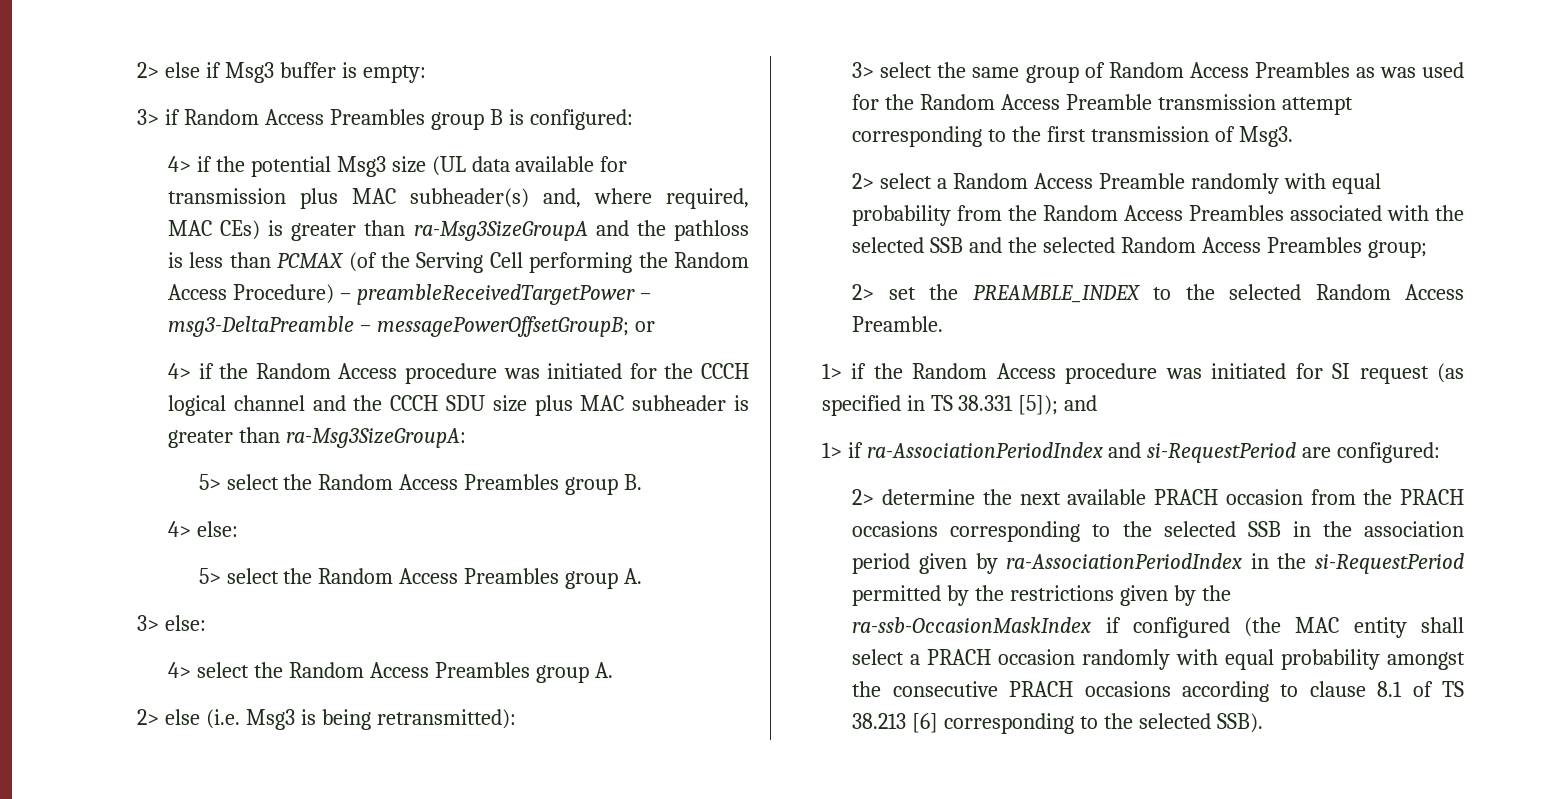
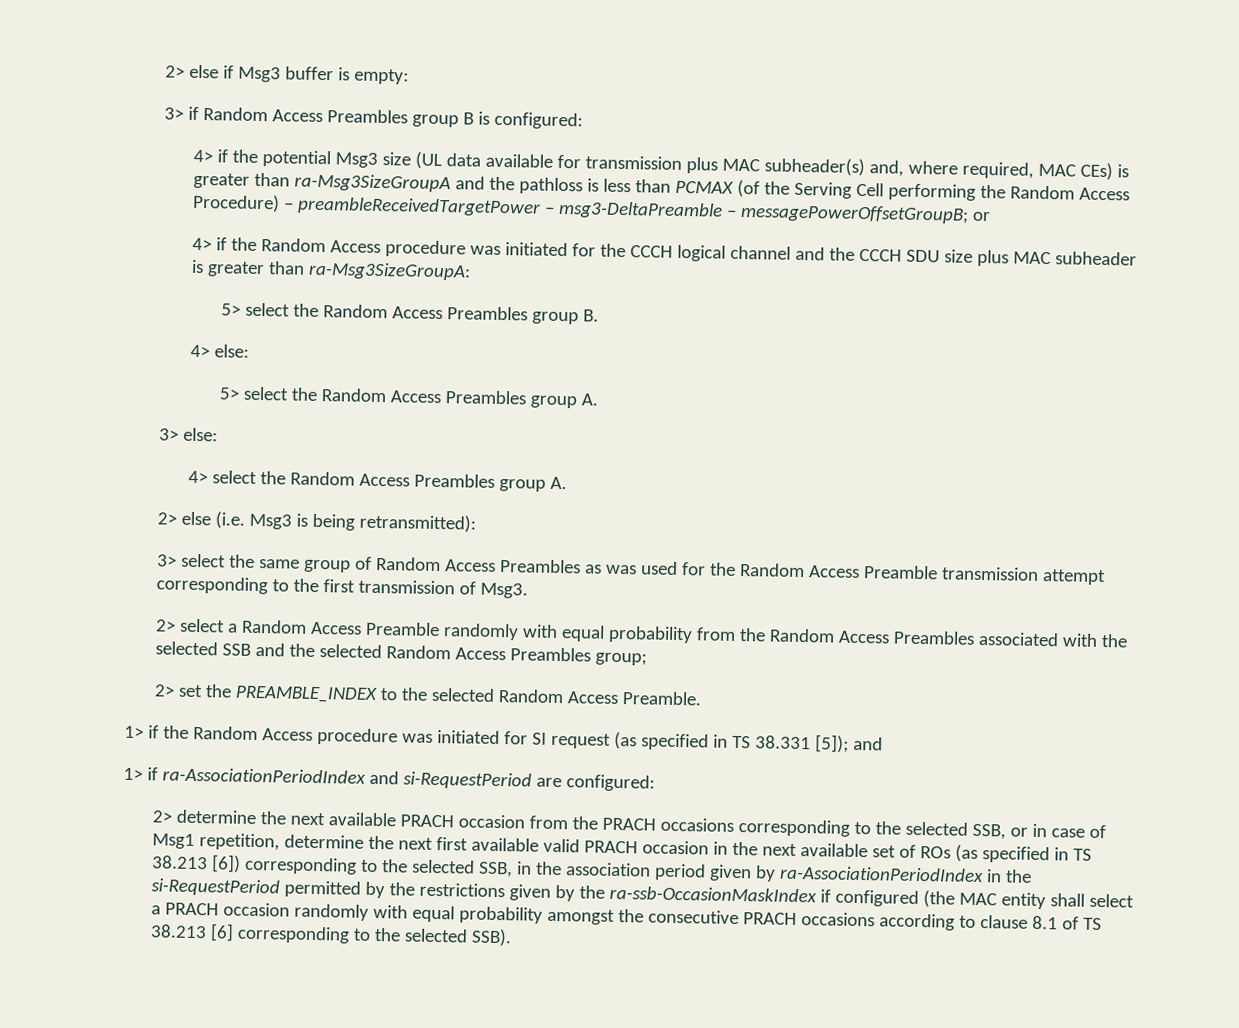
[1247,521,1281,537] SSB -> [972,823,1107,840] [152,833,1093,864] [152,854,514,878] SSB, or in case of Msg1 repetition, determine the next first available valid PRACH occasion in the next available set of ROs (as specified in TS 38.213 [6]) corresponding to the selected SSB,

